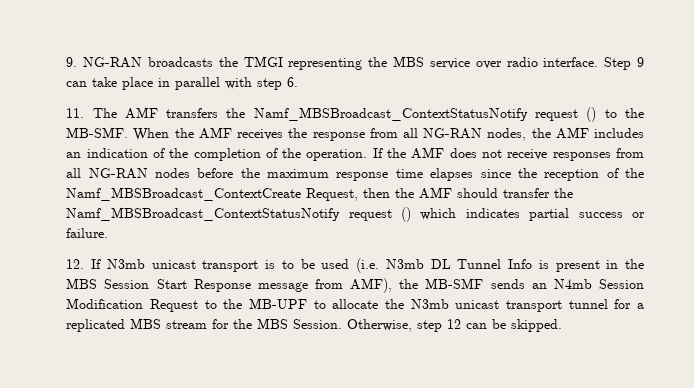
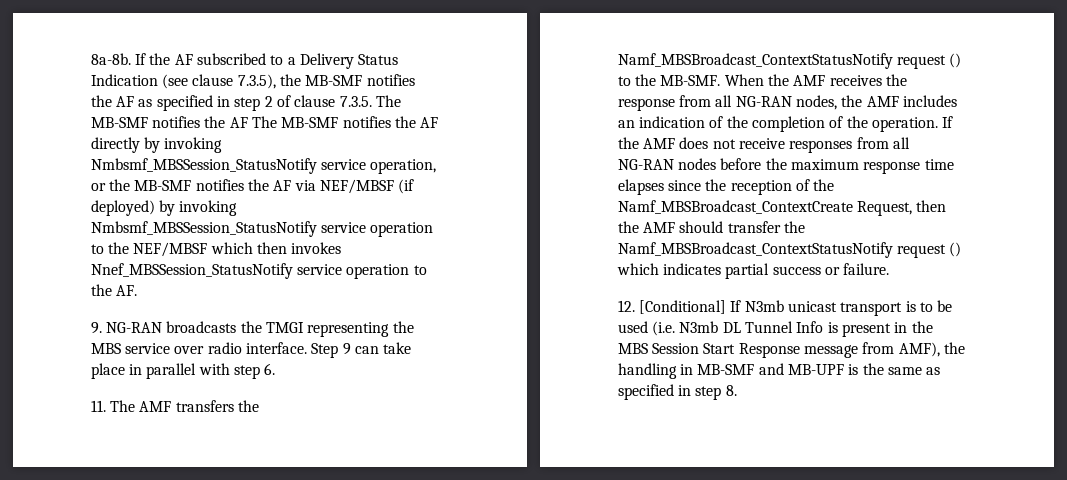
(66, 62) none -> [90,53,399,69] [90,74,415,89] [90,95,401,111] [90,116,439,128] [90,137,223,153] [90,158,437,174] [90,179,415,194] [90,200,238,216] [90,221,434,237] [90,242,342,257] [90,263,427,279] [90,284,138,296] 8a-8b. If the AF subscribed to a Delivery Status Indication (see clause 7.3.5), the MB-SMF notifies the AF as specified in step 2 of clause 7.3.5. The MB-SMF notifies the AF The MB-SMF notifies the AF directly by invoking Nmbsmf_MBSSession_StatusNotify service operation, or the MB-SMF notifies the AF via NEF/MBSF (if deployed) by invoking Nmbsmf_MBSSession_StatusNotify service operation to the NEF/MBSF which then invokes Nnef_MBSSession_StatusNotify service operation to the AF. //
(85, 264) none -> [639,300,727,314] [Conditional]
[425,278,644,289] [66,298,644,312] [66,318,563,332] MB-SMF sends an N4mb Session Modification Request to the MB-UPF to allocate the N3mb unicast transport tunnel for a replicated MBS stream for the MBS Session. Otherwise, step 12 can be skipped. -> [617,363,941,379] [617,384,737,400] handling in MB-SMF and MB-UPF is the same as specified in step 8.

